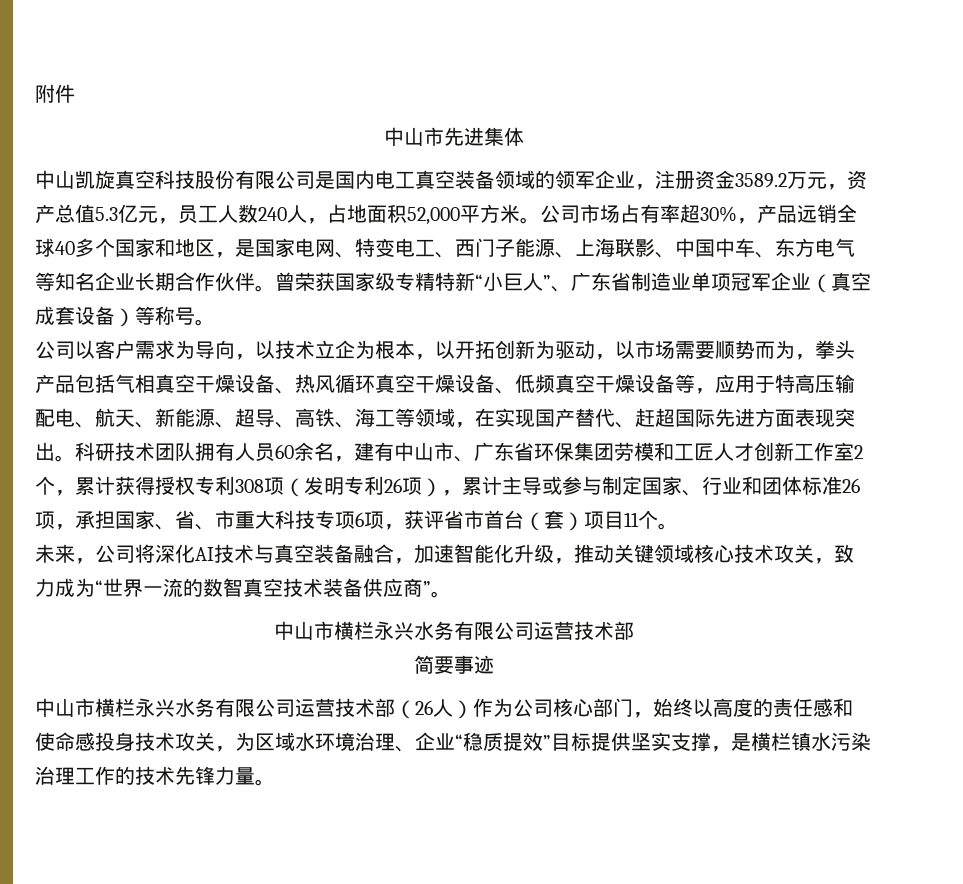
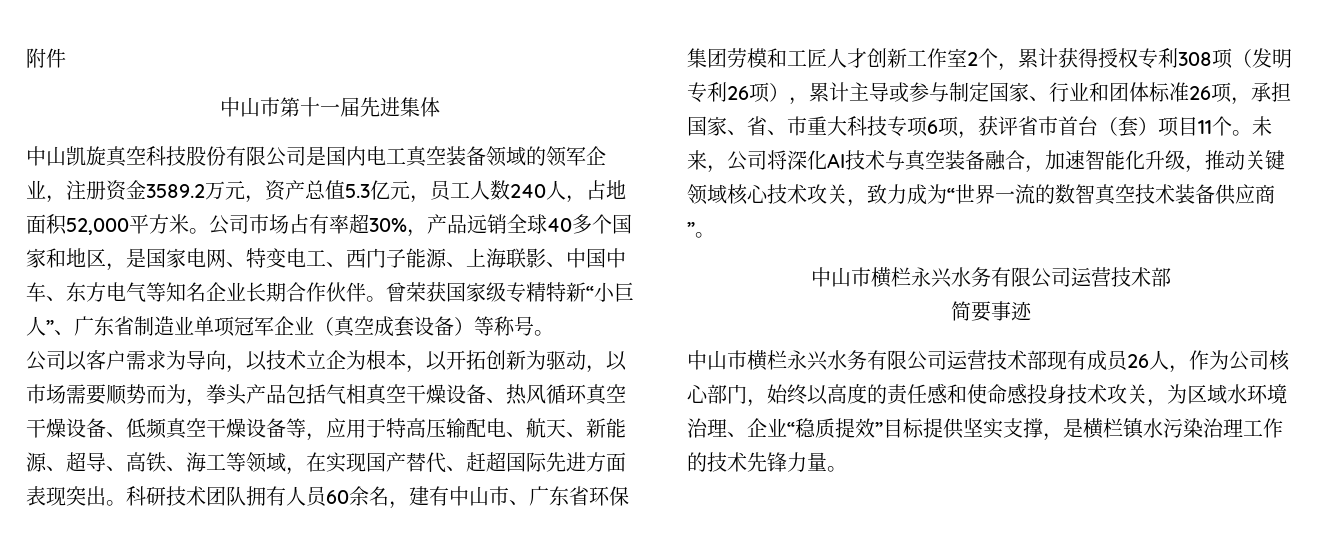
(444, 136) none -> [280,97,360,117] 第十一届
(678, 526) // -> (1252, 133) none
[395,699,473,719] （26人） -> [1047,350,1189,373] 现有成员26人，

